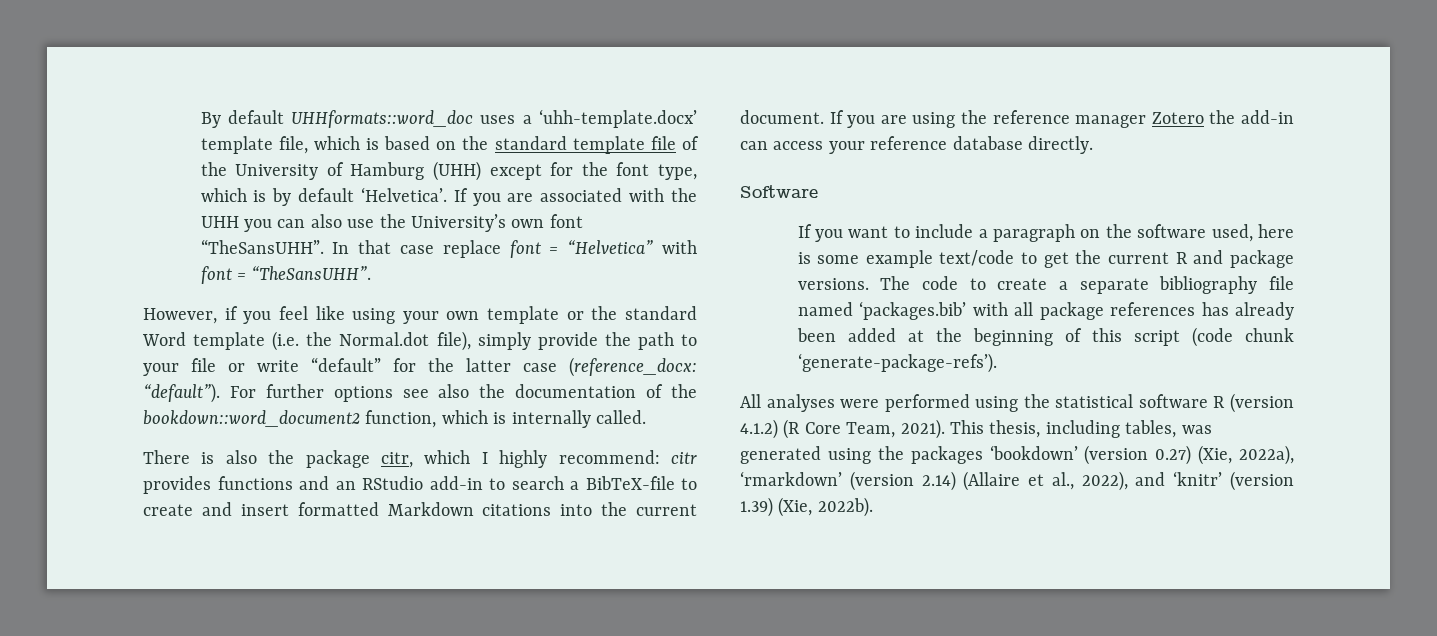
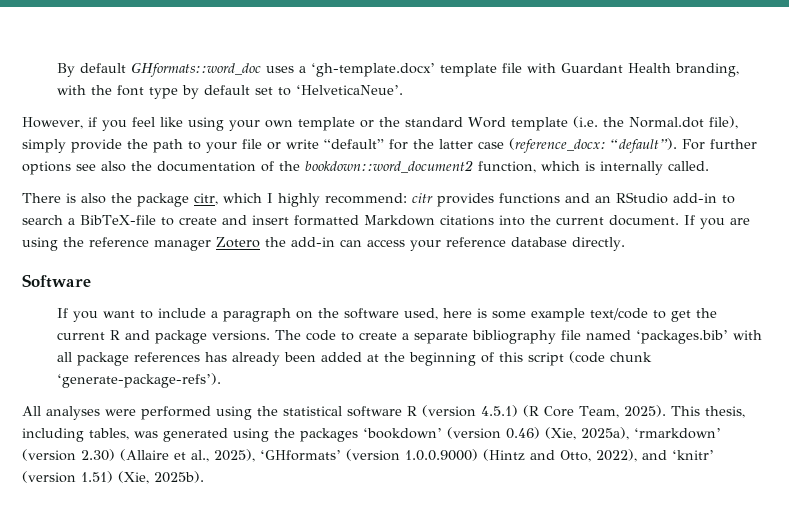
[291,110,474,128] UHHformats::word_doc -> [131,63,262,77] GHformats::word_doc
[539,109,697,128] [200,136,700,154] [200,161,697,181] [200,187,697,206] [200,214,583,232] [200,239,697,258] [200,266,372,284] ‘uhh-template.docx’ template file, which is based on the standard template file of the University of Hamburg (UHH) except for the font type, which is by default ‘Helvetica’. If you are associated with the UHH you can also use the University’s own font “TheSansUHH”. In that case replace font = “Helvetica” with font = “TheSansUHH”. -> [311,63,740,77] [57,85,404,99] ‘gh-template.docx’ template file with Guardant Health branding, with the font type by default set to ‘HelveticaNeue’.
[740,419,778,439] 4.1.2) -> [481,405,518,417] 4.5.1)
[900,419,945,439] 2021). -> [623,405,666,417] 2025).
[1155,445,1294,465] 0.27) (Xie, 2022a), -> [506,427,629,440] 0.46) (Xie, 2025a),
[921,471,956,491] 2.14) -> [81,449,115,461] 2.30)
(1074, 481) none -> [214,449,591,462] 2025), ‘GHformats’ (version 1.0.0.9000) (Hintz and Otto,
[740,497,873,517] 1.39) (Xie, 2022b). -> [81,471,204,484] 1.51) (Xie, 2025b).

